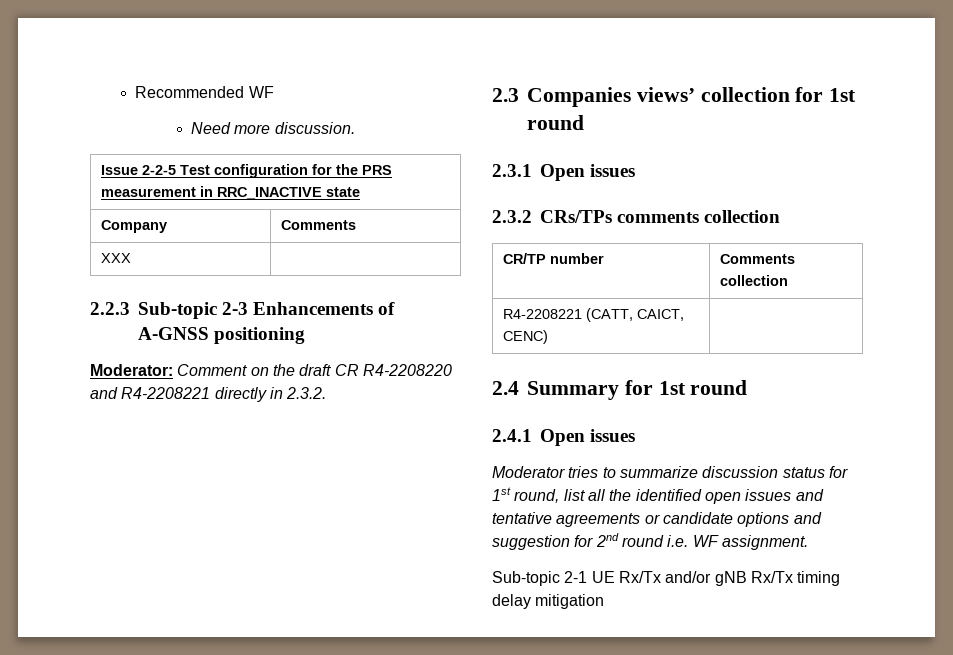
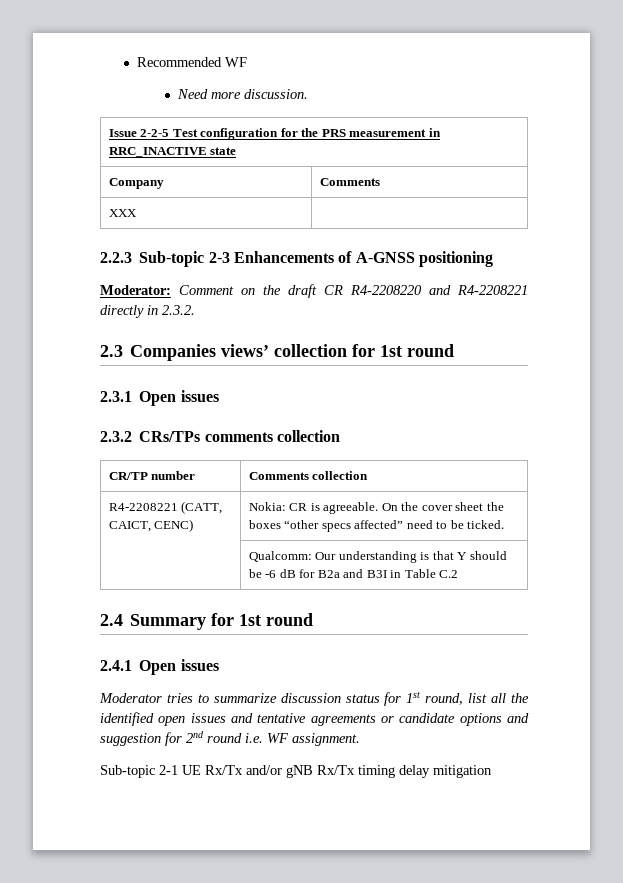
(549, 337) none -> [248,502,504,514] [248,520,505,532] [248,551,507,563] [248,569,459,578] Nokia: CR is agreeable. On the cover sheet the boxes “other specs affected” need to be ticked. // | Qualcomm: Our understanding is that Y should be -6 dB for B2a and B3I in Table C.2

